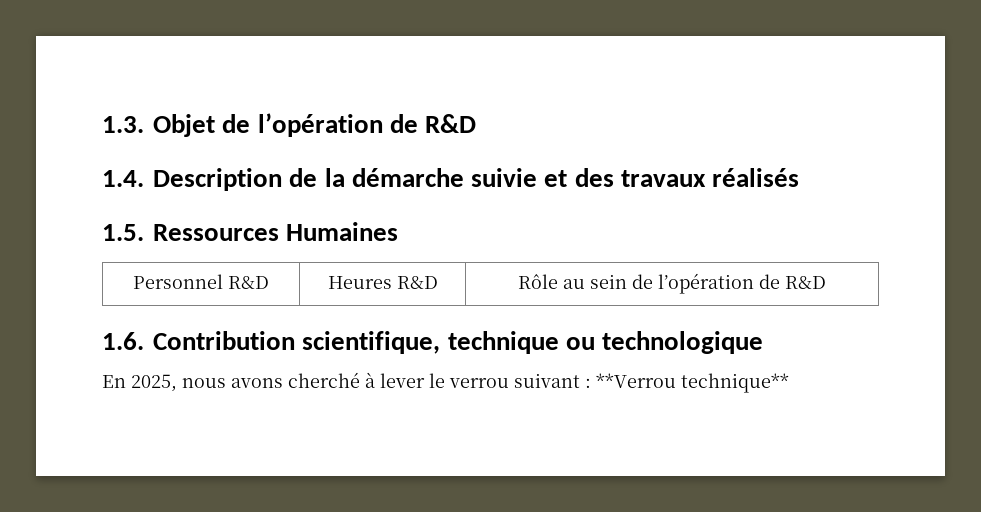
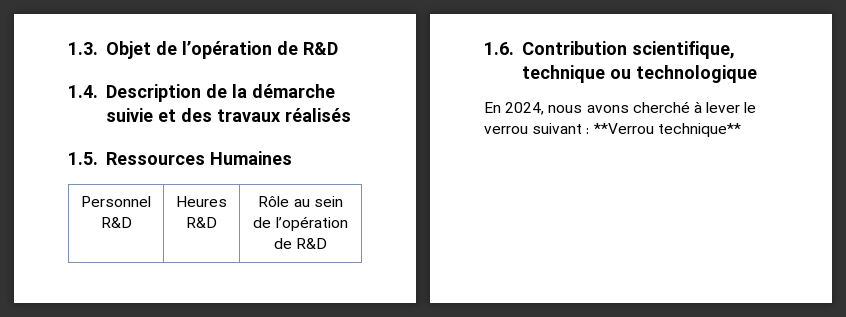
[131,374,177,392] 2025, -> [505,102,545,115] 2024,

